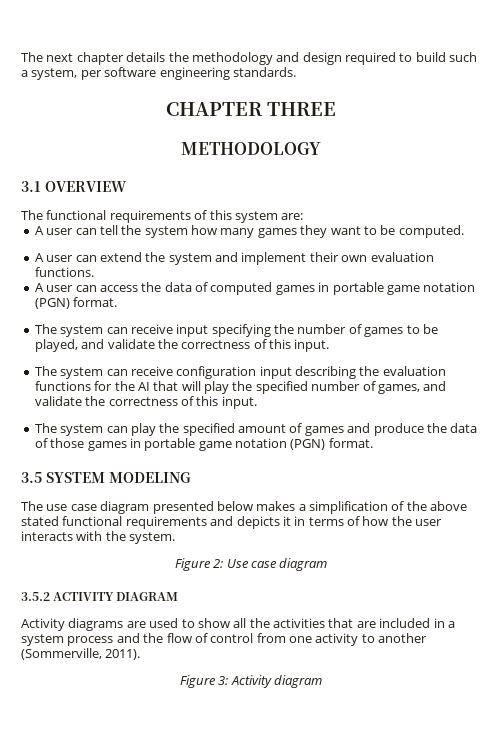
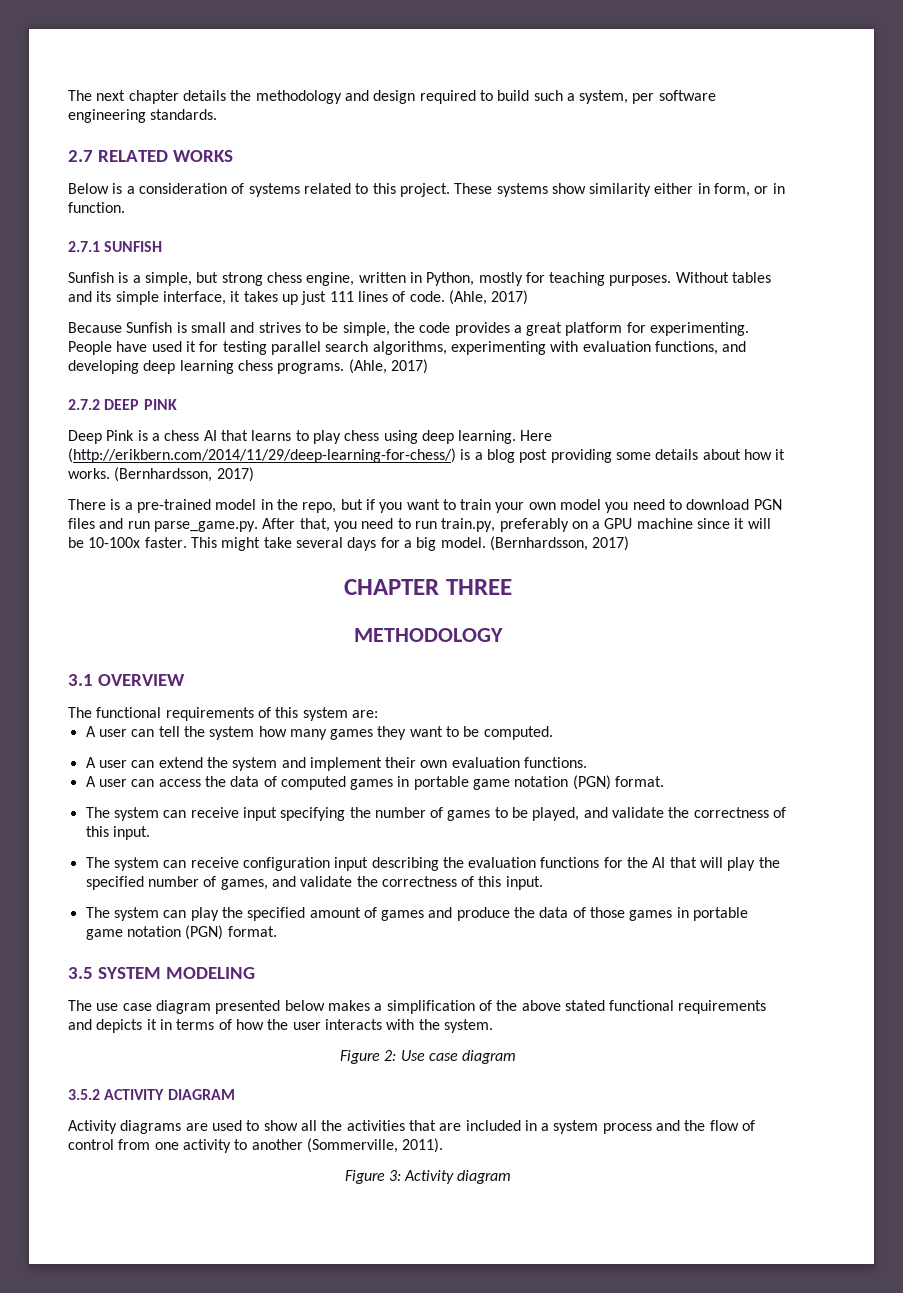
(296, 72) none -> [68,150,233,162] [68,183,785,197] [68,202,125,213] [68,241,163,252] [68,272,772,286] [68,290,529,305] [68,322,750,336] [68,341,747,355] [68,359,428,374] [68,399,177,410] [68,430,553,444] [68,448,786,463] [68,467,254,482] [68,499,782,513] [68,518,771,532] [68,536,630,551] // 2.7 RELATED WORKS // Below is a consideration of systems related to this project. These systems show similarity either in form, or in function. // 2.7.1 SUNFISH // Sunfish is a simple, but strong chess engine, written in Python, mostly for teaching purposes. Without tables and its simple interface, it takes up just 111 lines of code. (Ahle, 2017) // Because Sunfish is small and strives to be simple, the code provides a great platform for experimenting. People have used it for testing parallel search algorithms, experimenting with evaluation functions, and developing deep learning chess programs. (Ahle, 2017) // 2.7.2 DEEP PINK // Deep Pink is a chess AI that learns to play chess using deep learning. Here (http://erikbern.com/2014/11/29/deep-learning-for-chess/) is a blog post providing some details about how it works. (Bernhardsson, 2017) // There is a pre-trained model in the repo, but if you want to train your own model you need to download PGN files and run parse_game.py. After that, you need to run train.py, preferably on a GPU machine since it will be 10-100x faster. This might take several days for a big model. (Bernhardsson, 2017)

